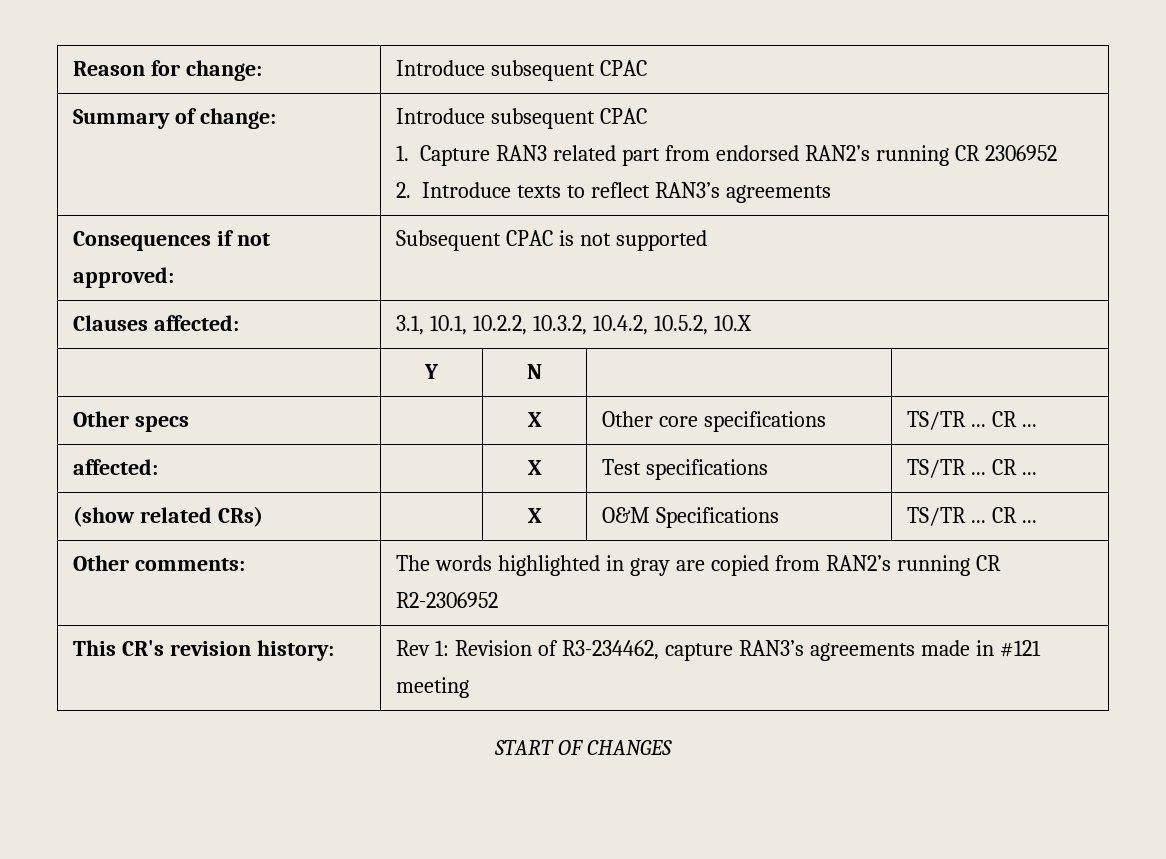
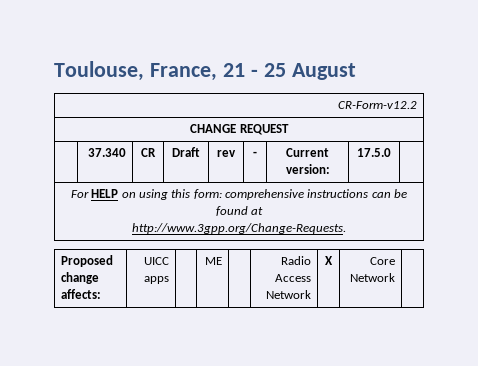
[73,60,263,81] [396,60,648,81] [73,108,277,129] [396,108,648,129] [396,145,1057,166] [396,182,831,203] [73,230,271,251] [73,267,175,288] [396,230,707,251] [73,315,240,331] [396,315,752,335] [424,364,439,379] [527,364,542,379] [73,411,190,432] [527,412,542,427] [602,411,827,432] [907,411,1037,430] [73,459,159,475] [527,460,542,475] [602,459,769,480] [907,459,1037,478] [73,506,264,527] [527,508,542,523] [602,507,780,528] [907,507,1037,526] [73,555,246,571] [396,555,1001,576] [396,592,499,608] [73,640,334,661] [396,640,1041,661] [396,677,470,698] [493,740,673,755] Reason for change: | Introduce subsequent CPAC // Summary of change: | Introduce subsequent CPAC // 1. Capture RAN3 related part from endorsed RAN2’s running CR 2306952 // 2. Introduce texts to reflect RAN3’s agreements // Consequences if not approved: | Subsequent CPAC is not supported // Clauses affected: | 3.1, 10.1, 10.2.2, 10.3.2, 10.4.2, 10.5.2, 10.X // | Y | N | | // Other specs | | X | Other core specifications | TS/TR ... CR ... // affected: | | X | Test specifications | TS/TR ... CR ... // (show related CRs) | | X | O&M Specifications | TS/TR ... CR ... // Other comments: | The words highlighted in gray are copied from RAN2’s running CR R2-2306952 // This CR's revision history: | Rev 1: Revision of R3-234462, capture RAN3’s agreements made in #121 meeting // START OF CHANGES -> [54,61,356,81] [337,101,417,109] [190,124,289,135] [87,148,126,157] [141,148,156,157] [172,147,200,157] [217,150,236,157] [253,151,257,157] [286,148,329,157] [285,164,330,174] [357,148,391,157] [70,189,408,200] [215,206,264,216] [132,223,346,234] [61,255,114,267] [61,272,100,284] [61,289,102,299] [143,257,169,265] [143,276,169,284] [204,257,222,265] [280,256,311,265] [274,274,311,282] [265,290,311,299] [325,256,333,265] [369,257,395,265] [349,273,395,282] Toulouse, France, 21 - 25 August // CR-Form-v12.2 // CHANGE REQUEST // | 37.340 | CR | Draft | rev | - | Current version: | 17.5.0 | // For HELP on using this form: comprehensive instructions can be found at // http://www.3gpp.org/Change-Requests. // Proposed change affects: | UICC apps | | ME | | Radio Access Network | X | Core Network |

